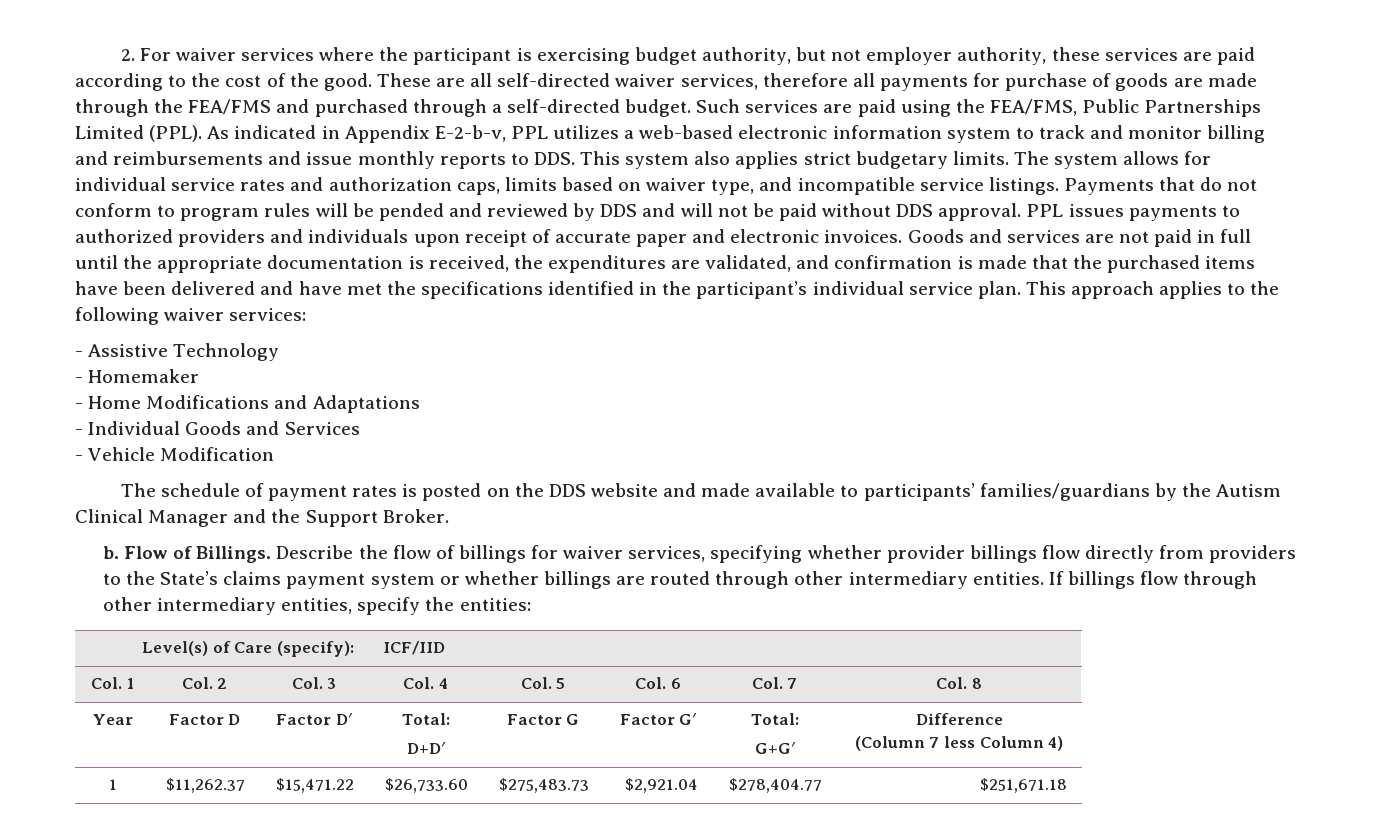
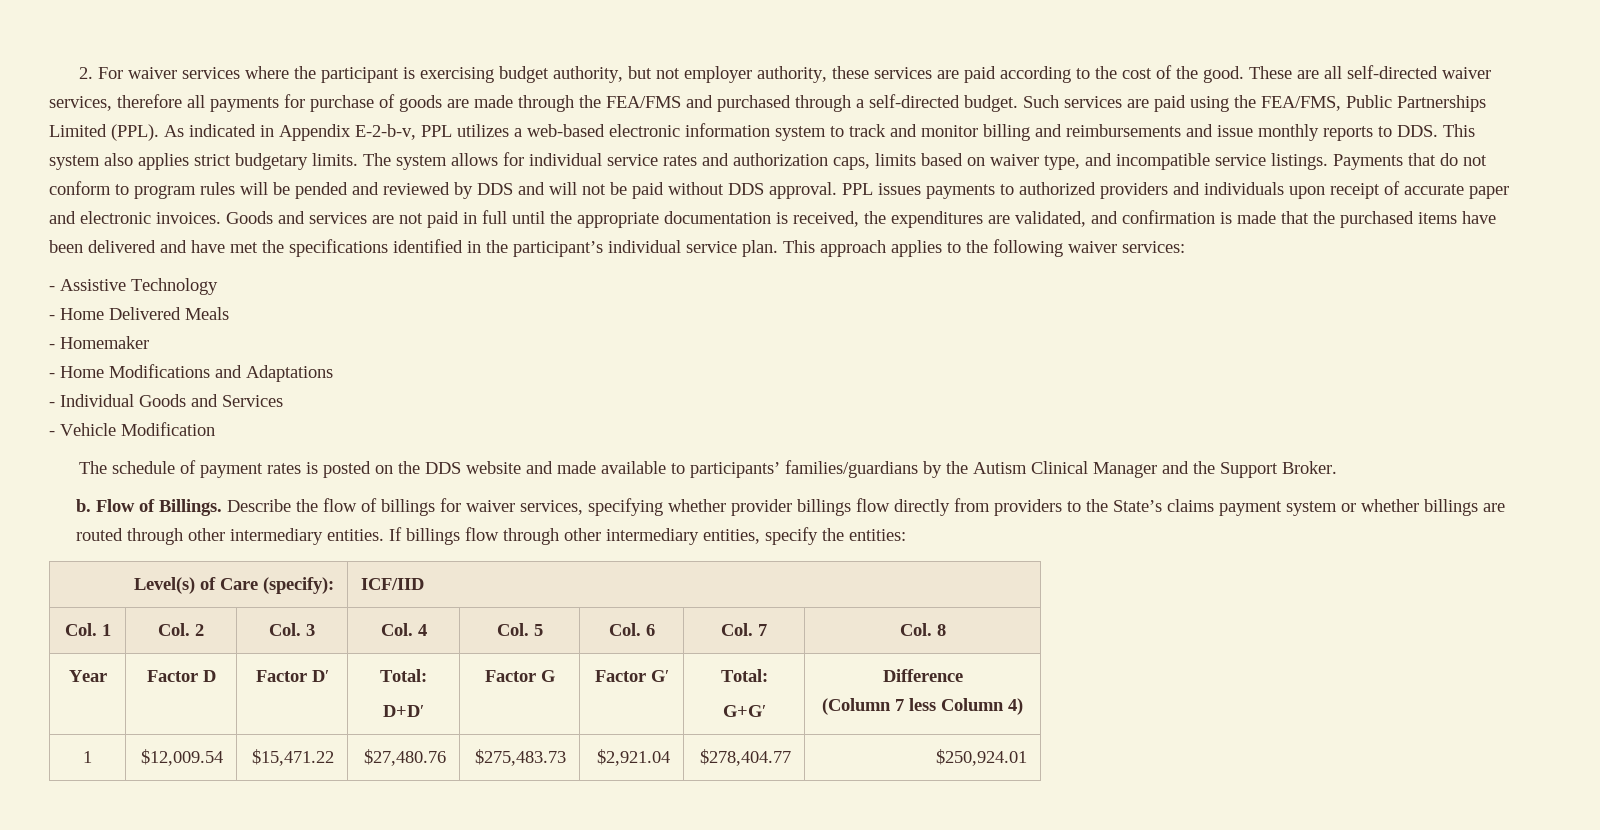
(280, 352) none -> [49,307,229,320] // - Home Delivered Meals
[166,778,246,793] $11,262.37 -> [140,749,223,766] $12,009.54
[385,778,469,793] $26,733.60 -> [363,749,446,766] $27,480.76
[980,778,1068,793] $251,671.18 -> [935,749,1027,766] $250,924.01

